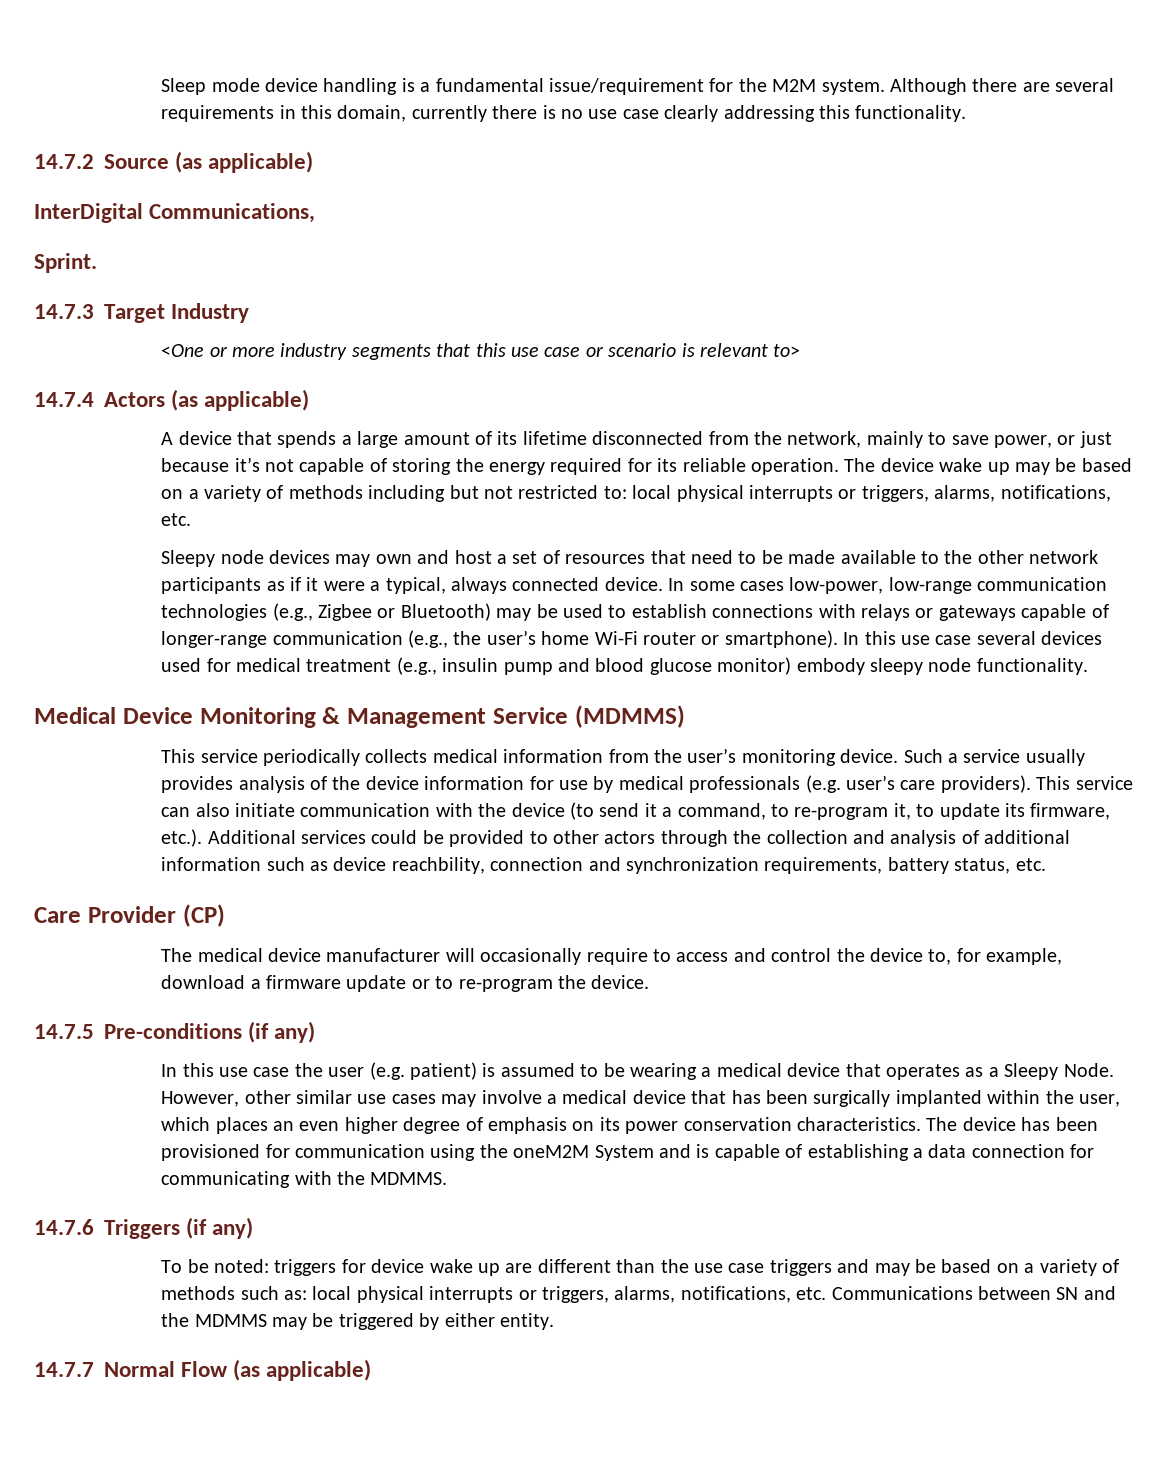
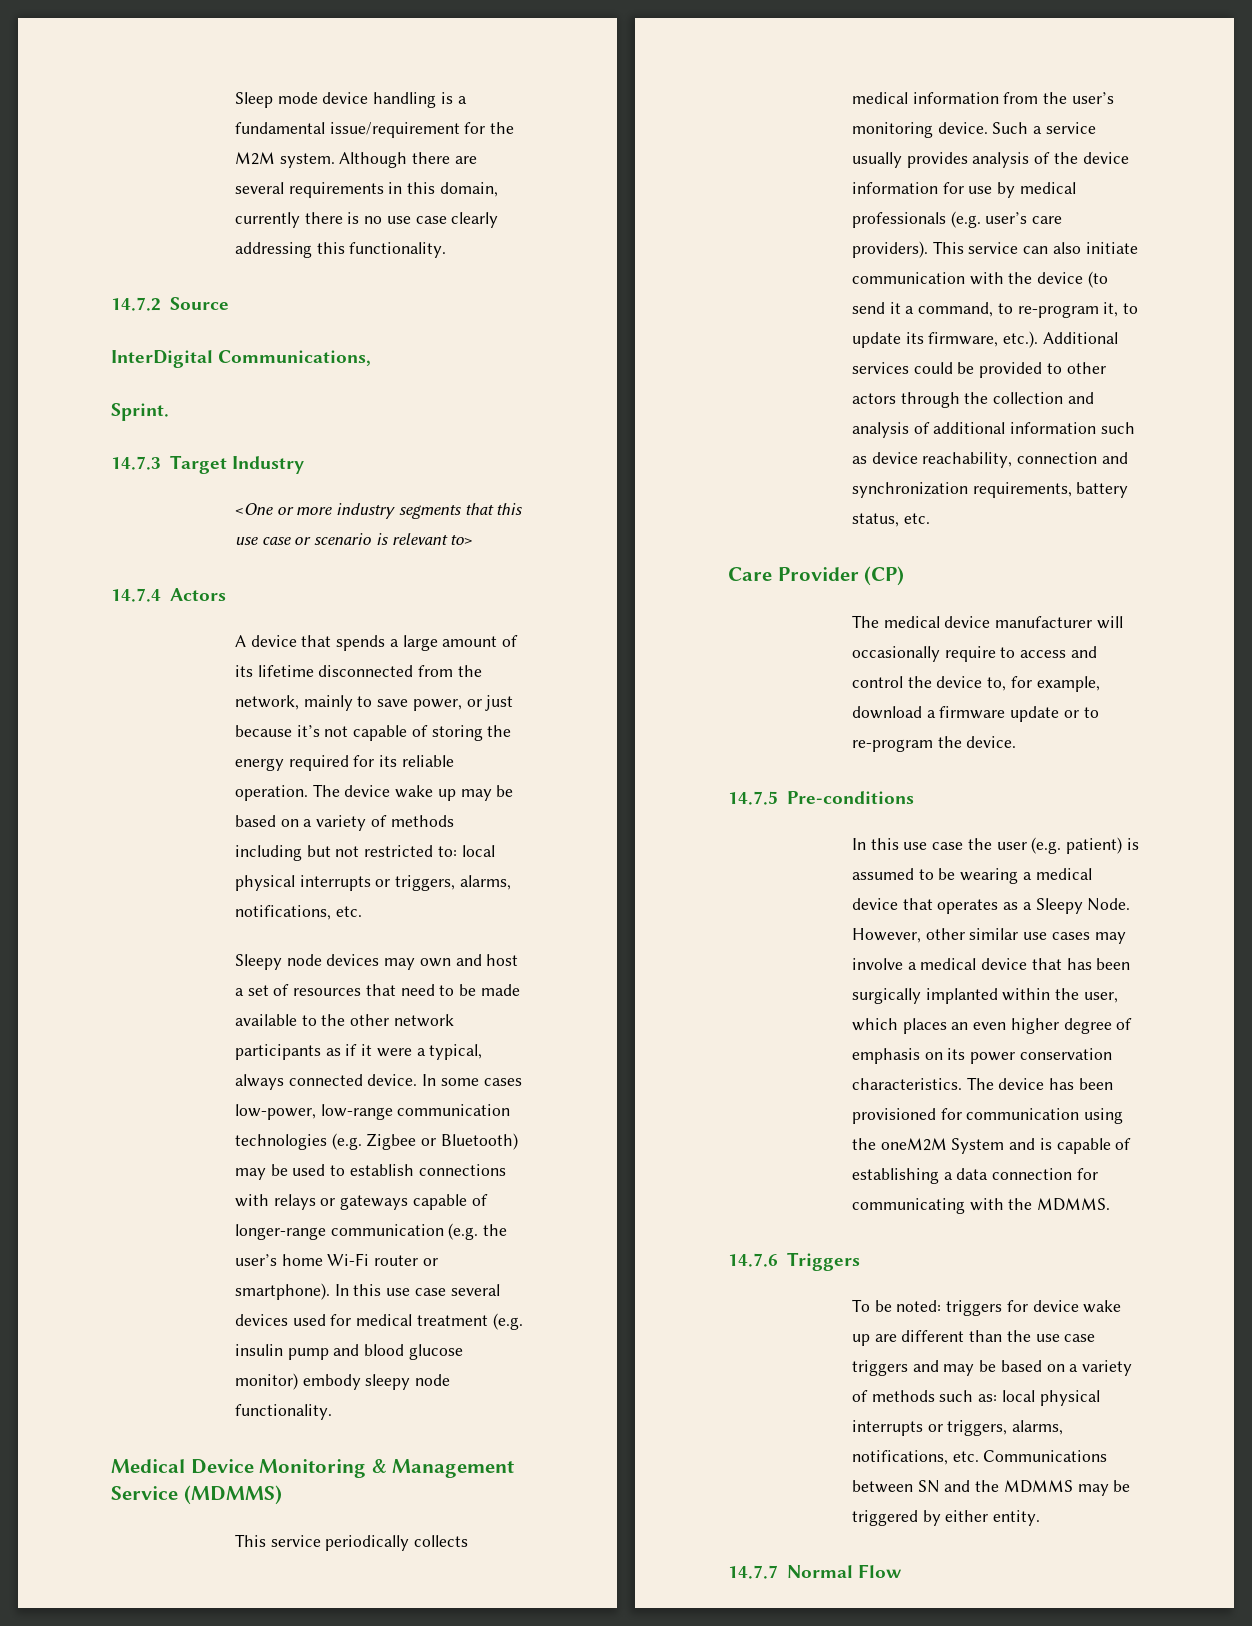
[175,151,314,173] (as applicable) -> (229, 303) none
[171,389,310,411] (as applicable) -> (226, 594) none
[272,603,313,621] (e.g., -> [331,1133,362,1150] (e.g.
[408,630,449,648] (e.g., -> [448,1223,479,1240] (e.g.
[396,657,437,675] (e.g., -> [492,1313,523,1330] (e.g.
[391,857,485,874] reachbility, -> [922,452,1013,468] reachability,
[248,1021,316,1043] (if any) -> (914, 797) none
[186,1217,254,1239] (if any) -> (860, 1261) none
[233,1359,372,1381] (as applicable) -> (902, 1571) none

